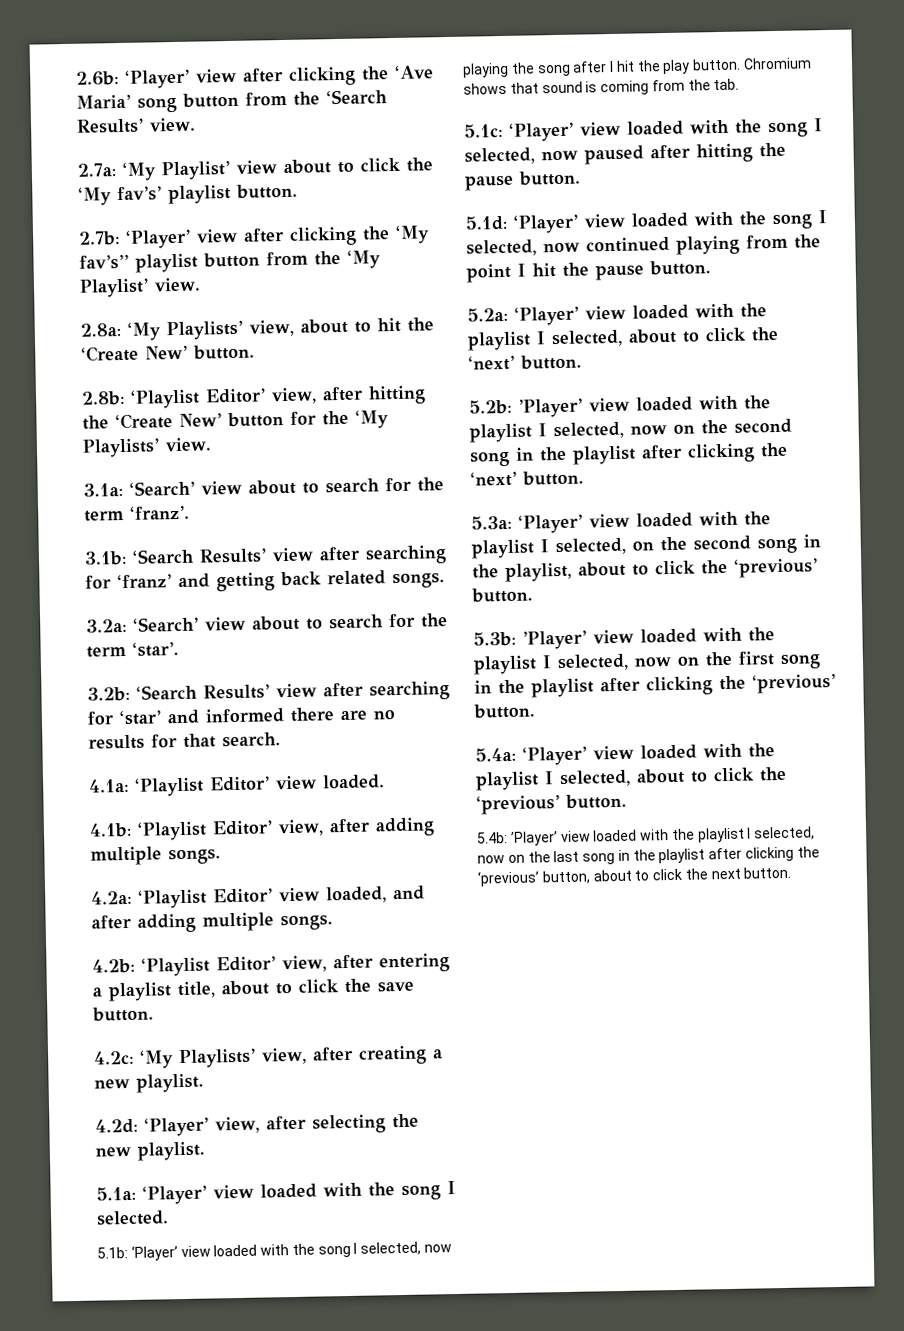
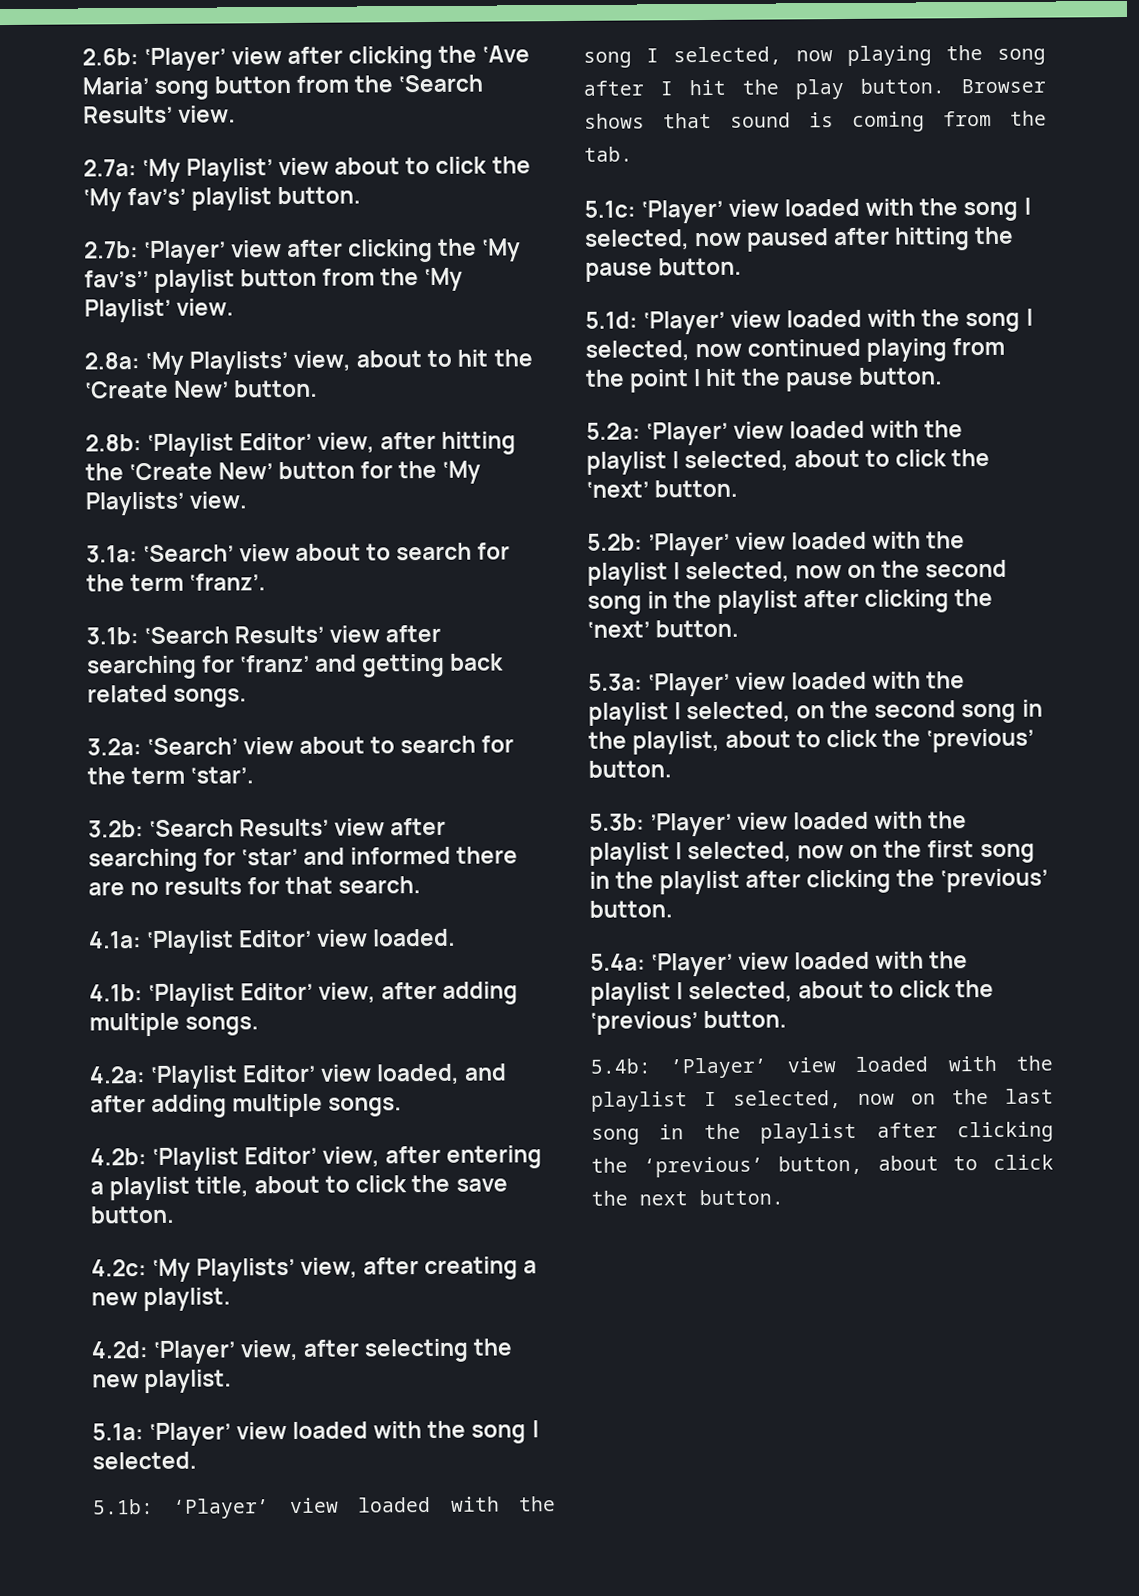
[743,57,813,70] Chromium -> [961,78,1046,94] Browser

